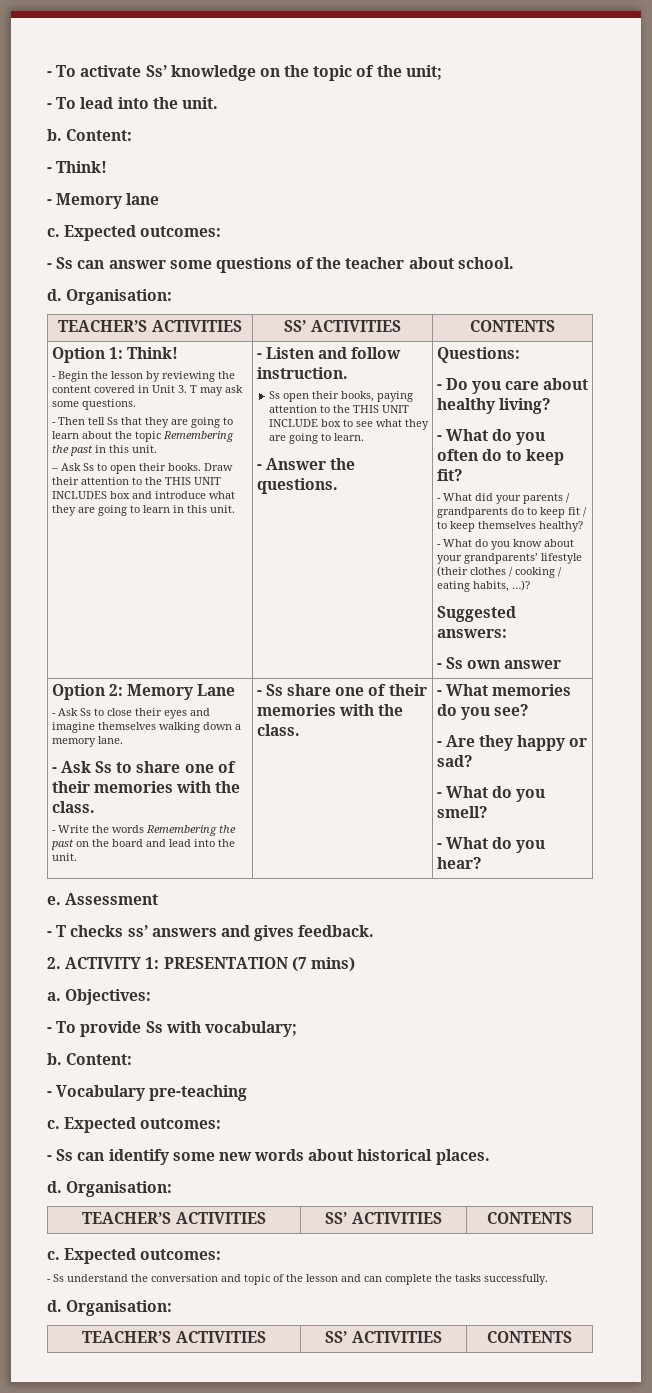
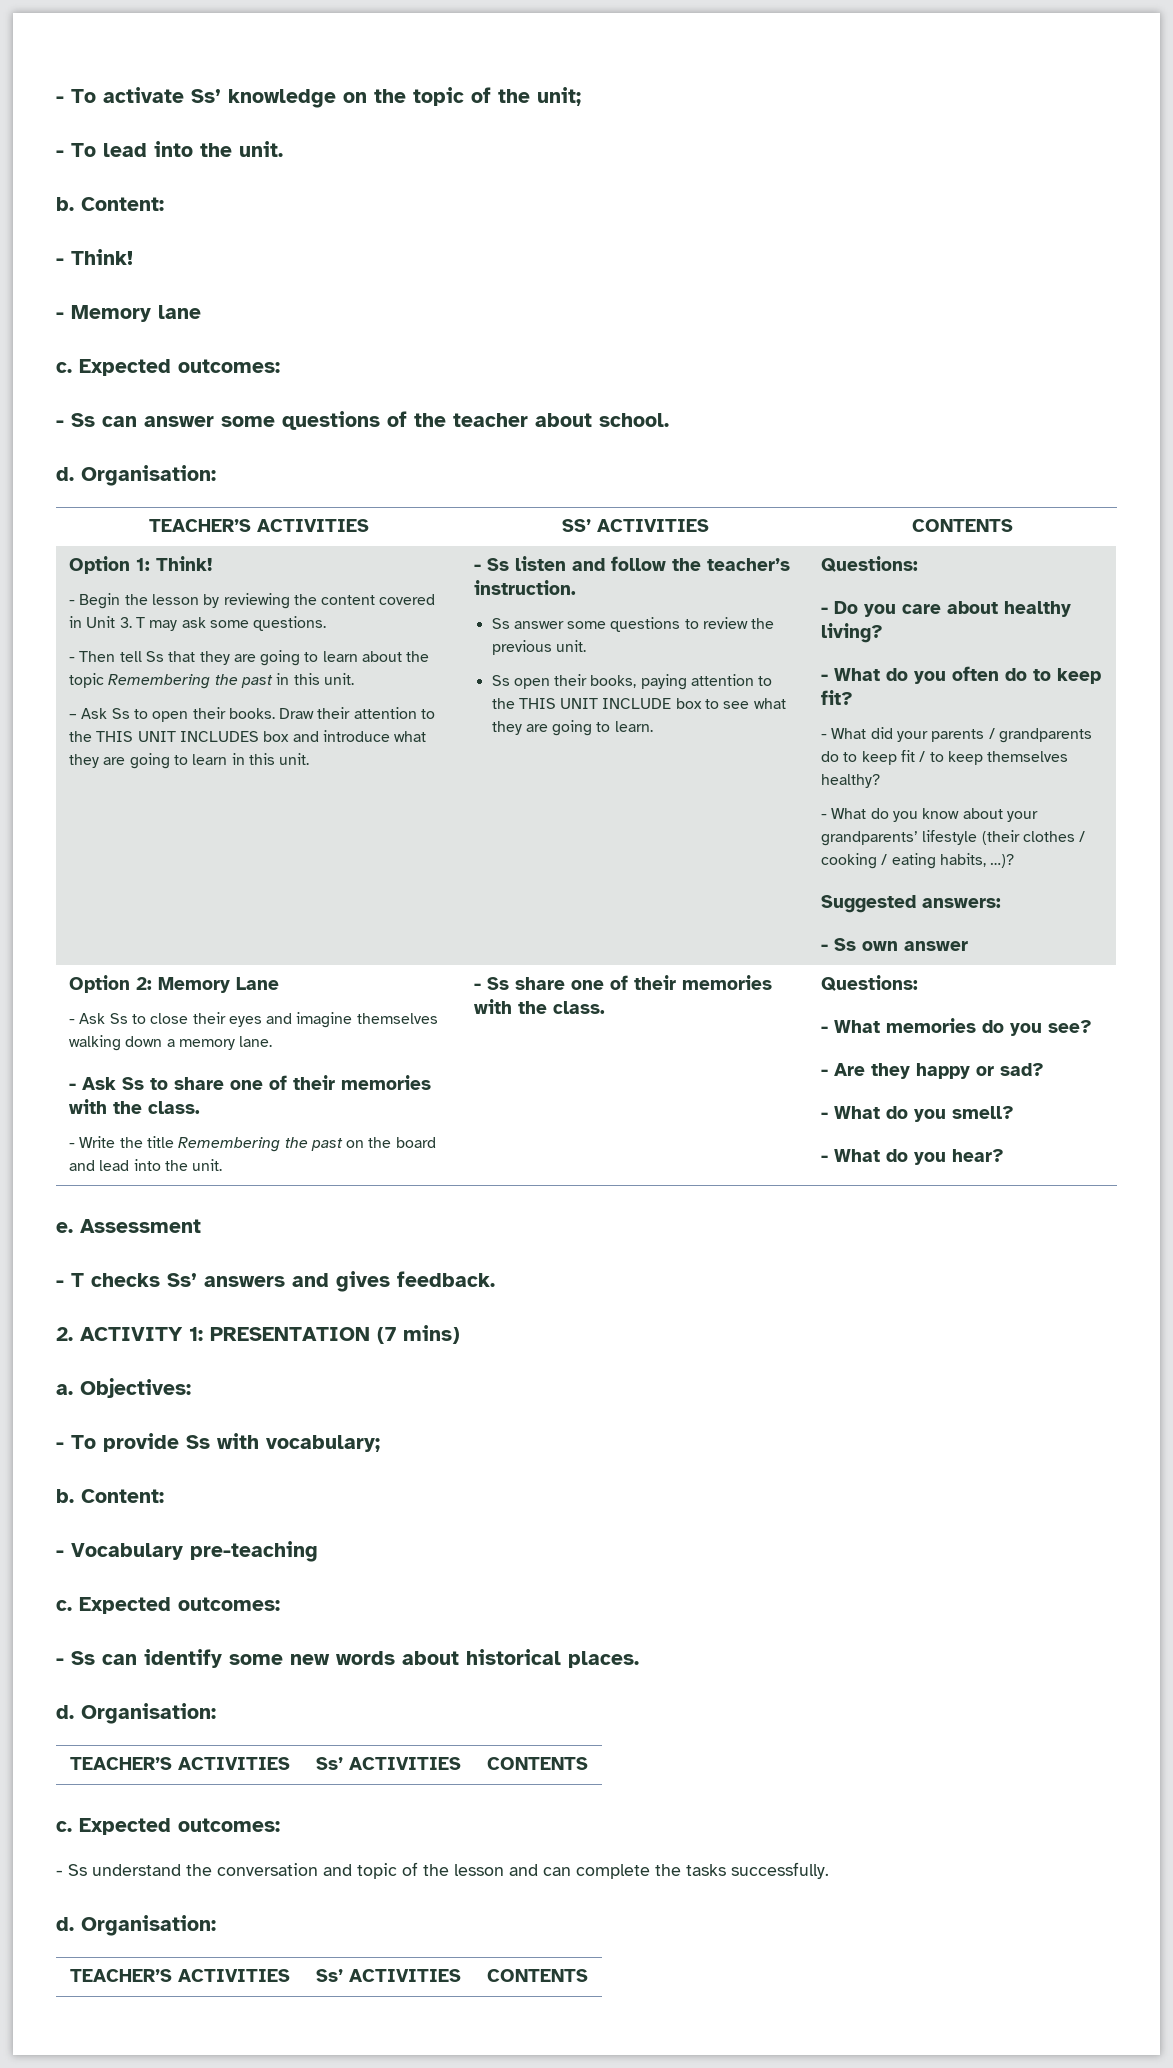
[265,347,402,359] [256,367,348,379] Listen and follow instruction. -> [486,556,790,571] [473,580,576,595] [491,617,775,632] [491,640,586,655] Ss listen and follow the teacher’s instruction. // Ss answer some questions to review the previous unit.
[256,458,355,470] [256,478,338,494] // - Answer the questions. -> (653, 726) none
[111,825,144,833] words -> [146,1136,174,1148] title
(300, 730) none -> [820,975,918,991] Questions: //
[127,925,148,937] ss’ -> [167,1273,197,1287] Ss’
[325,1212,348,1224] SS’ -> [315,1757,343,1770] Ss’
[325,1331,348,1343] SS’ -> [315,1969,343,1982] Ss’

